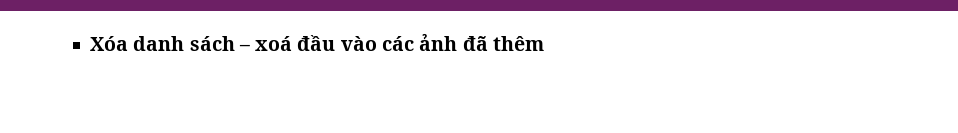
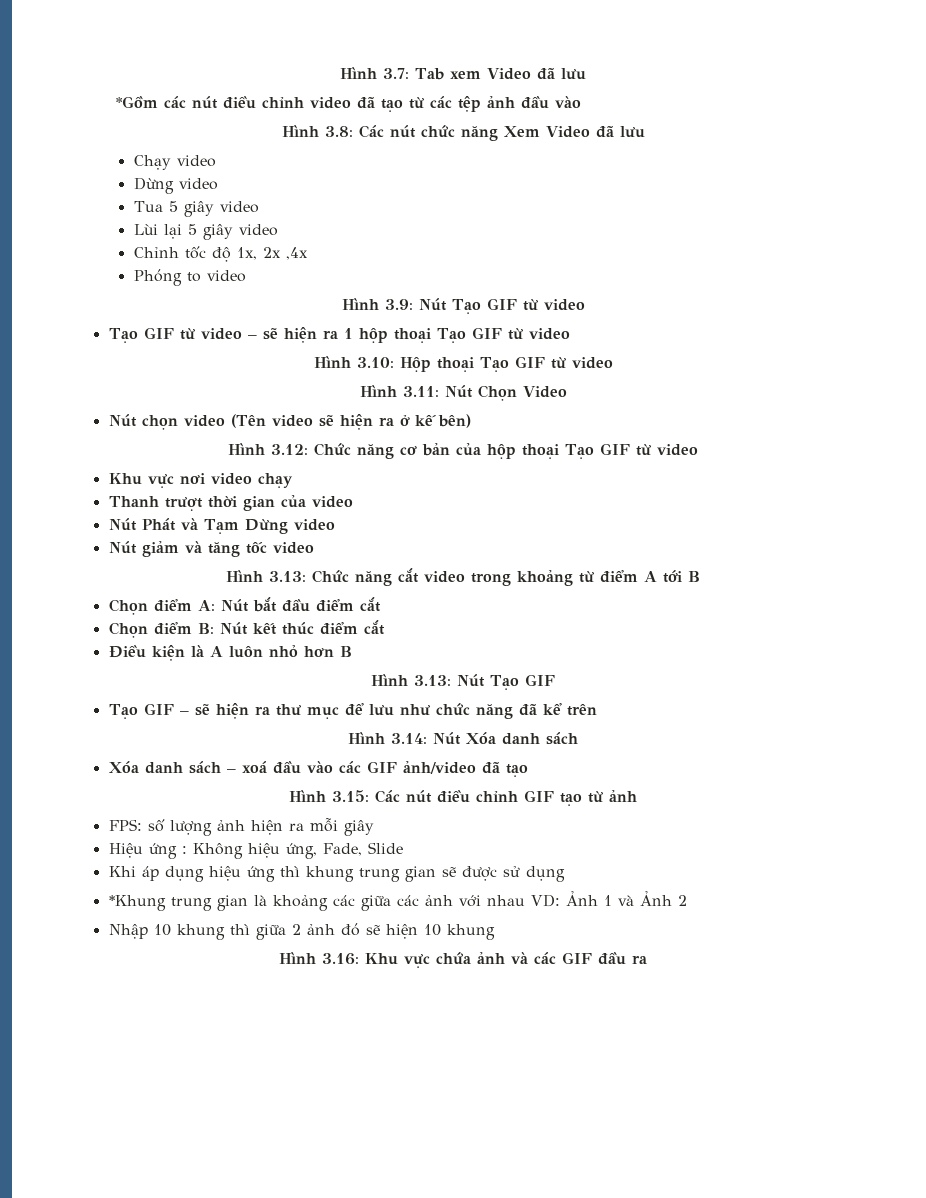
(90, 43) none -> [340,67,586,80] [116,96,582,112] [281,125,645,141] [133,155,216,170] [133,177,218,194] [133,201,259,217] [133,224,278,240] [133,246,308,262] [133,269,246,286] [341,298,585,314] [108,327,570,343] [313,356,613,372] [359,385,567,401] [108,414,471,430] [228,443,698,459] [108,473,293,488] [108,495,353,511] [108,518,335,534] [108,541,314,557] [226,568,700,586] [108,597,381,615] [108,620,385,638] [108,645,352,661] [371,674,555,690] [108,703,597,719] [348,732,578,745] Hình 3.7: Tab xem Video đã lưu // *Gồm các nút điều chỉnh video đã tạo từ các tệp ảnh đầu vào // Hình 3.8: Các nút chức năng Xem Video đã lưu // Chạy video // Dừng video // Tua 5 giây video // Lùi lại 5 giây video // Chỉnh tốc độ 1x, 2x ,4x // Phóng to video // Hình 3.9: Nút Tạo GIF từ video // Tạo GIF từ video – sẽ hiện ra 1 hộp thoại Tạo GIF từ video // Hình 3.10: Hộp thoại Tạo GIF từ video // Hình 3.11: Nút Chọn Video // Nút chọn video (Tên video sẽ hiện ra ở kế bên) // Hình 3.12: Chức năng cơ bản của hộp thoại Tạo GIF từ video // Khu vực nơi video chạy // Thanh trượt thời gian của video // Nút Phát và Tạm Dừng video // Nút giảm và tăng tốc video // Hình 3.13: Chức năng cắt video trong khoảng từ điểm A tới B // Chọn điểm A: Nút bắt đầu điểm cắt // Chọn điểm B: Nút kết thúc điểm cắt // Điều kiện là A luôn nhỏ hơn B // Hình 3.13: Nút Tạo GIF // Tạo GIF – sẽ hiện ra thư mục để lưu như chức năng đã kể trên // Hình 3.14: Nút Xóa danh sách //
[419,33,544,51] ảnh đã thêm -> [366,761,528,777] [289,790,637,806] [108,818,374,836] [108,842,403,859] [108,866,565,882] [108,891,687,911] [108,923,495,940] [279,952,647,968] GIF ảnh/video đã tạo // Hình 3.15: Các nút điều chỉnh GIF tạo từ ảnh // FPS: số lượng ảnh hiện ra mỗi giây // Hiệu ứng : Không hiệu ứng, Fade, Slide // Khi áp dụng hiệu ứng thì khung trung gian sẽ được sử dụng // *Khung trung gian là khoảng các giữa các ảnh với nhau VD: Ảnh 1 và Ảnh 2 // Nhập 10 khung thì giữa 2 ảnh đó sẽ hiện 10 khung // Hình 3.16: Khu vực chứa ảnh và các GIF đầu ra

